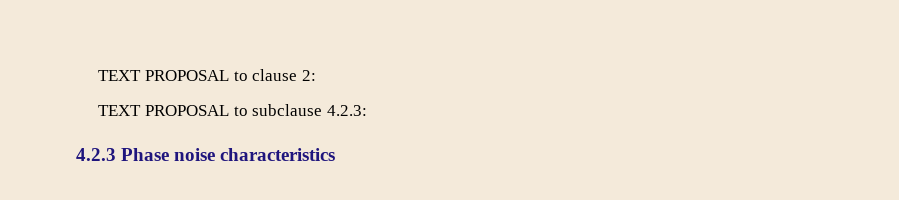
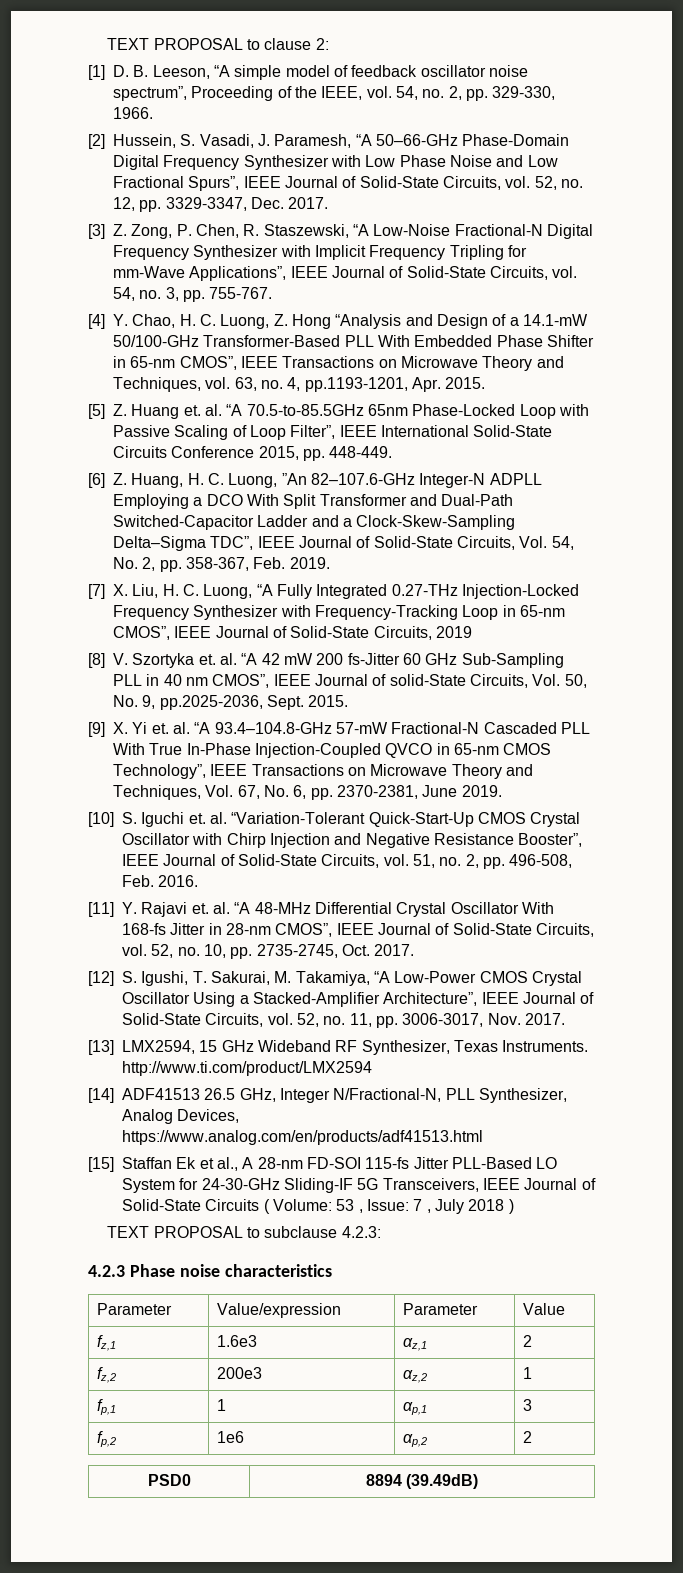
(316, 75) none -> [88,65,528,80] [113,86,556,101] [113,107,153,119] [88,134,570,149] [113,155,558,170] [113,176,583,191] [113,197,329,212] [88,224,593,239] [113,245,527,260] [113,266,578,281] [113,287,273,302] [88,314,588,329] [113,335,594,347] [113,356,564,371] [113,377,486,392] [88,404,589,419] [113,425,553,440] [113,446,393,461] [88,473,542,488] [113,494,514,509] [113,515,516,530] [113,536,574,551] [113,557,330,572] [88,584,579,599] [113,605,565,620] [113,626,472,640] [88,653,564,668] [113,674,587,688] [113,695,349,710] [88,722,590,737] [113,743,552,758] [113,764,533,779] [113,785,502,800] [88,812,581,827] [122,833,583,848] [122,854,573,869] [122,875,199,887] [88,902,554,917] [122,923,594,937] [122,944,415,959] [88,971,582,986] [122,992,595,1007] [122,1013,565,1028] [88,1040,589,1055] [122,1061,372,1076] [88,1088,567,1103] [122,1109,240,1124] [122,1130,483,1145] [88,1157,558,1172] [122,1178,596,1193] [122,1199,514,1214] // [1] D. B. Leeson, “A simple model of feedback oscillator noise spectrum”, Proceeding of the IEEE, vol. 54, no. 2, pp. 329-330, 1966. // [2] Hussein, S. Vasadi, J. Paramesh, “A 50–66-GHz Phase-Domain Digital Frequency Synthesizer with Low Phase Noise and Low Fractional Spurs”, IEEE Journal of Solid-State Circuits, vol. 52, no. 12, pp. 3329-3347, Dec. 2017. // [3] Z. Zong, P. Chen, R. Staszewski, “A Low-Noise Fractional-N Digital Frequency Synthesizer with Implicit Frequency Tripling for mm-Wave Applications”, IEEE Journal of Solid-State Circuits, vol. 54, no. 3, pp. 755-767. // [4] Y. Chao, H. C. Luong, Z. Hong “Analysis and Design of a 14.1-mW 50/100-GHz Transformer-Based PLL With Embedded Phase Shifter in 65-nm CMOS”, IEEE Transactions on Microwave Theory and Techniques, vol. 63, no. 4, pp.1193-1201, Apr. 2015. // [5] Z. Huang et. al. “A 70.5-to-85.5GHz 65nm Phase-Locked Loop with Passive Scaling of Loop Filter”, IEEE International Solid-State Circuits Conference 2015, pp. 448-449. // [6] Z. Huang, H. C. Luong, ”An 82–107.6-GHz Integer-N ADPLL Employing a DCO With Split Transformer and Dual-Path Switched-Capacitor Ladder and a Clock-Skew-Sampling Delta–Sigma TDC”, IEEE Journal of Solid-State Circuits, Vol. 54, No. 2, pp. 358-367, Feb. 2019. // [7] X. Liu, H. C. Luong, “A Fully Integrated 0.27-THz Injection-Locked Frequency Synthesizer with Frequency-Tracking Loop in 65-nm CMOS”, IEEE Journal of Solid-State Circuits, 2019 // [8] V. Szortyka et. al. “A 42 mW 200 fs-Jitter 60 GHz Sub-Sampling PLL in 40 nm CMOS”, IEEE Journal of solid-State Circuits, Vol. 50, No. 9, pp.2025-2036, Sept. 2015. // [9] X. Yi et. al. “A 93.4–104.8-GHz 57-mW Fractional-N Cascaded PLL With True In-Phase Injection-Coupled QVCO in 65-nm CMOS Technology”, IEEE Transactions on Microwave Theory and Techniques, Vol. 67, No. 6, pp. 2370-2381, June 2019. // [10] S. Iguchi et. al. “Variation-Tolerant Quick-Start-Up CMOS Crystal Oscillator with Chirp Injection and Negative Resistance Booster”, IEEE Journal of Solid-State Circuits, vol. 51, no. 2, pp. 496-508, Feb. 2016. // [11] Y. Rajavi et. al. “A 48-MHz Differential Crystal Oscillator With 168-fs Jitter in 28-nm CMOS”, IEEE Journal of Solid-State Circuits, vol. 52, no. 10, pp. 2735-2745, Oct. 2017. // [12] S. Igushi, T. Sakurai, M. Takamiya, “A Low-Power CMOS Crystal Oscillator Using a Stacked-Amplifier Architecture”, IEEE Journal of Solid-State Circuits, vol. 52, no. 11, pp. 3006-3017, Nov. 2017. // [13] LMX2594, 15 GHz Wideband RF Synthesizer, Texas Instruments. http://www.ti.com/product/LMX2594 // [14] ADF41513 26.5 GHz, Integer N/Fractional-N, PLL Synthesizer, Analog Devices, https://www.analog.com/en/products/adf41513.html // [15] Staffan Ek et al., A 28-nm FD-SOI 115-fs Jitter PLL-Based LO System for 24-30-GHz Sliding-IF 5G Transceivers, IEEE Journal of Solid-State Circuits ( Volume: 53 , Issue: 7 , July 2018 )
(336, 154) none -> [97,1303,173,1315] [217,1303,342,1318] [403,1303,479,1315] [523,1303,566,1315] [97,1335,117,1351] [217,1335,258,1347] [403,1338,428,1351] [523,1335,533,1347] [97,1367,117,1383] [217,1367,263,1379] [403,1370,428,1383] [523,1367,533,1379] [97,1399,117,1415] [217,1399,227,1411] [403,1402,428,1415] [523,1399,533,1411] [97,1431,117,1447] [217,1431,245,1443] [403,1434,428,1447] [523,1431,533,1443] [147,1474,191,1486] [365,1474,479,1489] // Parameter | Value/expression | Parameter | Value // fz,1 | 1.6e3 | αz,1 | 2 // fz,2 | 200e3 | αz,2 | 1 // fp,1 | 1 | αp,1 | 3 // fp,2 | 1e6 | αp,2 | 2 // PSD0 | 8894 (39.49dB)

